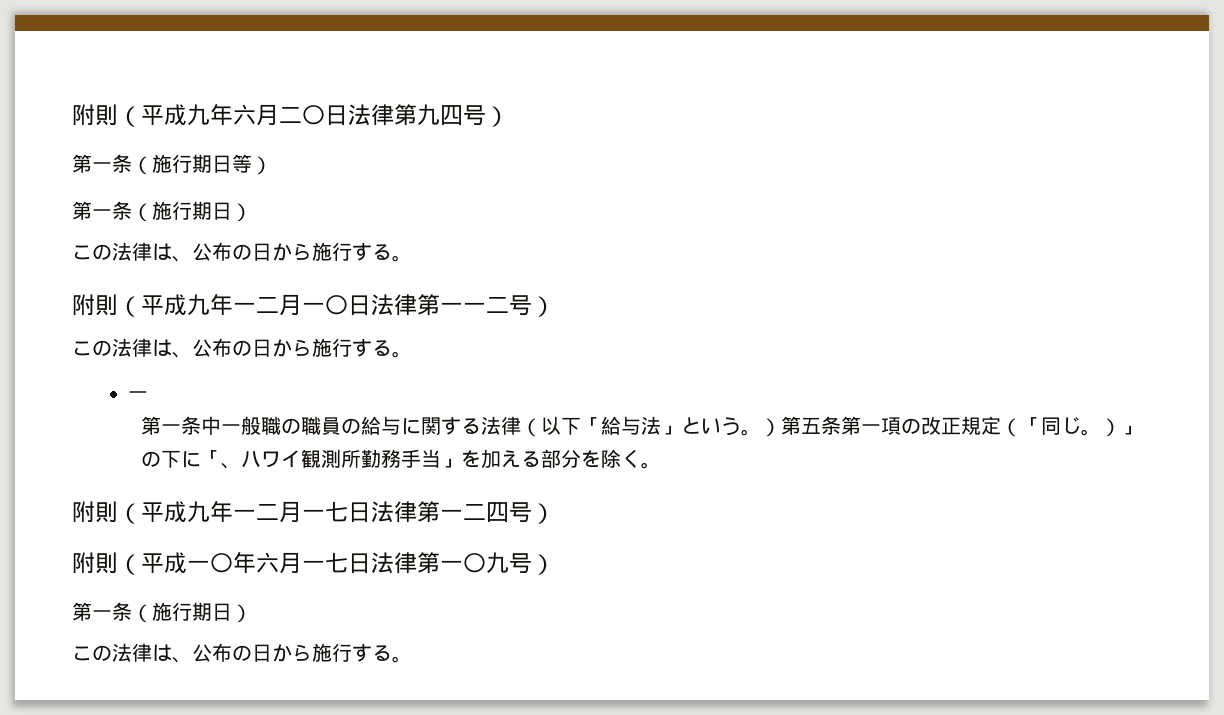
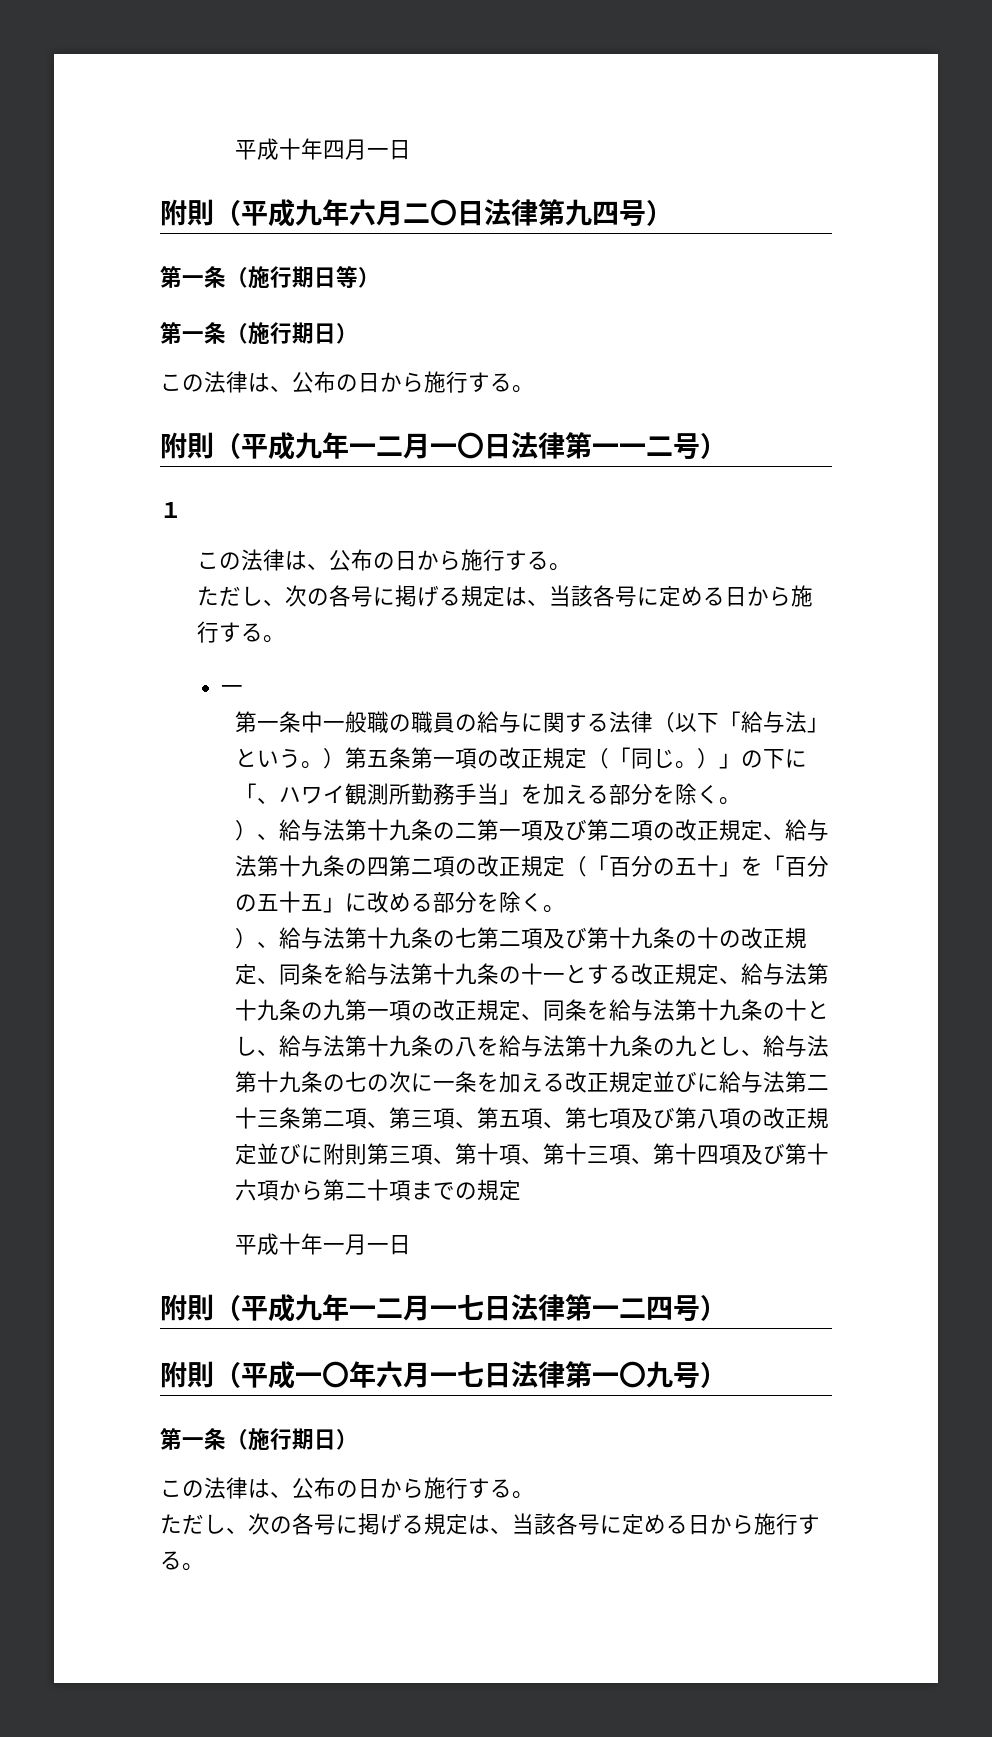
(72, 115) none -> [234,138,411,160] 平成十年四月一日 //
[72,338,412,358] // この法律は、公布の日から施行する。 -> [160,502,182,518] [197,549,572,571] [197,585,814,607] [197,621,286,643] // １ // この法律は、公布の日から施行する。 // ただし、次の各号に掲げる規定は、当該各号に定める日から施行する。
(662, 465) none -> [234,819,829,841] [234,855,829,877] [234,891,565,913] [234,927,807,949] [234,963,829,985] [234,999,829,1021] [234,1035,829,1057] [234,1071,829,1093] [234,1107,829,1129] [234,1143,829,1165] [234,1179,521,1201] [234,1233,411,1255] // ）、給与法第十九条の二第一項及び第二項の改正規定、給与法第十九条の四第二項の改正規定（「百分の五十」を「百分の五十五」に改める部分を除く。 // ）、給与法第十九条の七第二項及び第十九条の十の改正規定、同条を給与法第十九条の十一とする改正規定、給与法第十九条の九第一項の改正規定、同条を給与法第十九条の十とし、給与法第十九条の八を給与法第十九条の九とし、給与法第十九条の七の次に一条を加える改正規定並びに給与法第二十三条第二項、第三項、第五項、第七項及び第八項の改正規定並びに附則第三項、第十項、第十三項、第十四項及び第十六項から第二十項までの規定 // 平成十年一月一日
(412, 659) none -> [160,1513,820,1535] [160,1551,204,1571] // ただし、次の各号に掲げる規定は、当該各号に定める日から施行する。

